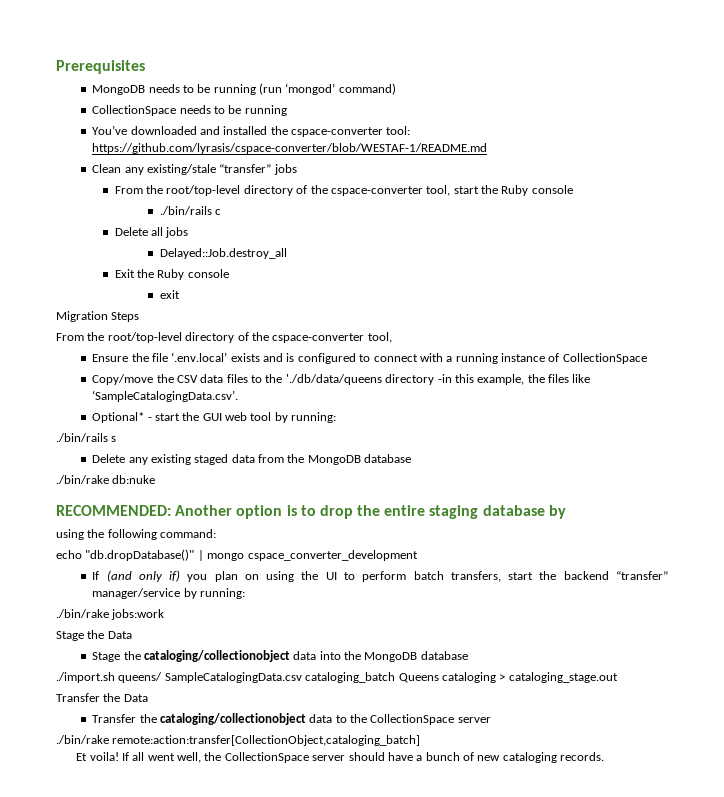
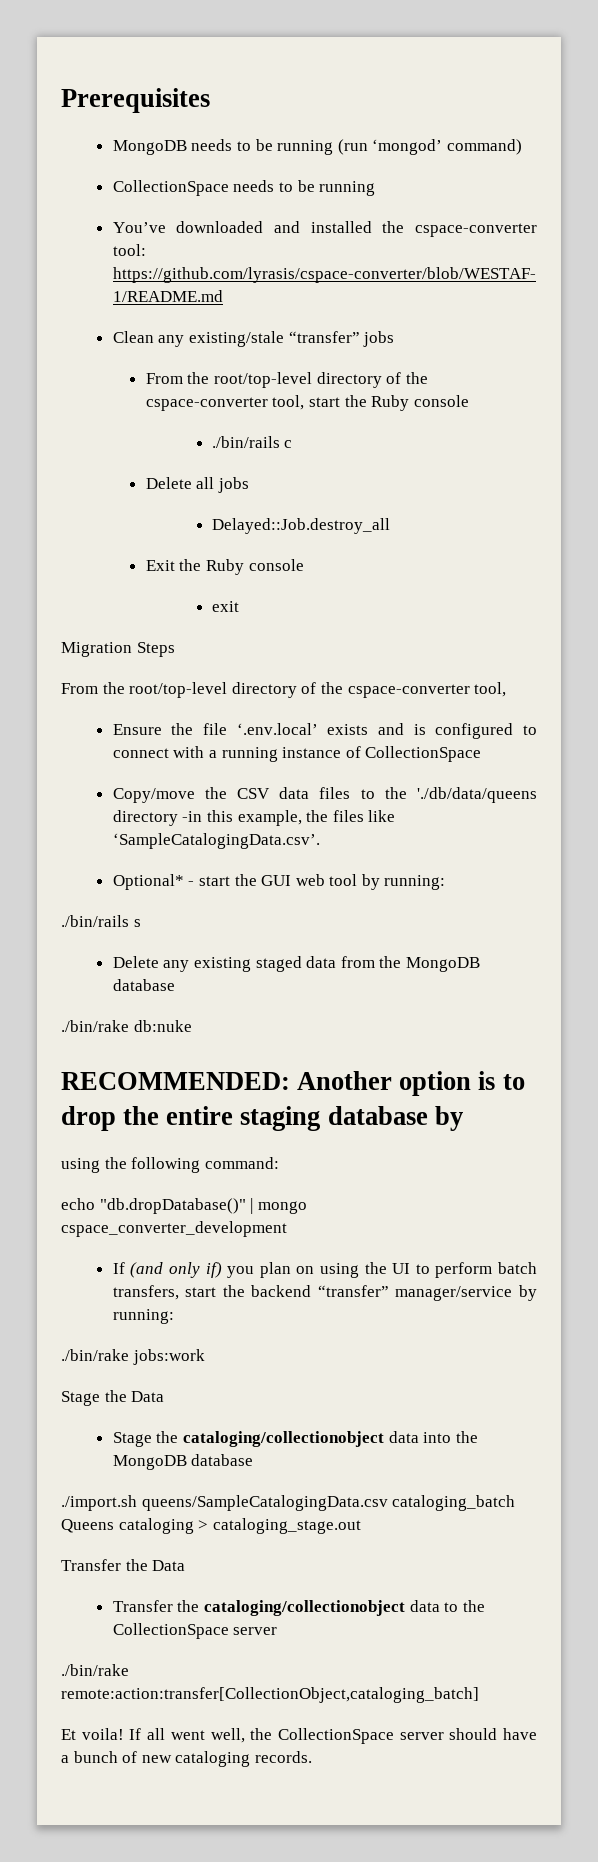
[118,672,302,683] queens/ SampleCatalogingData.csv -> [141,1495,388,1511] queens/SampleCatalogingData.csv

